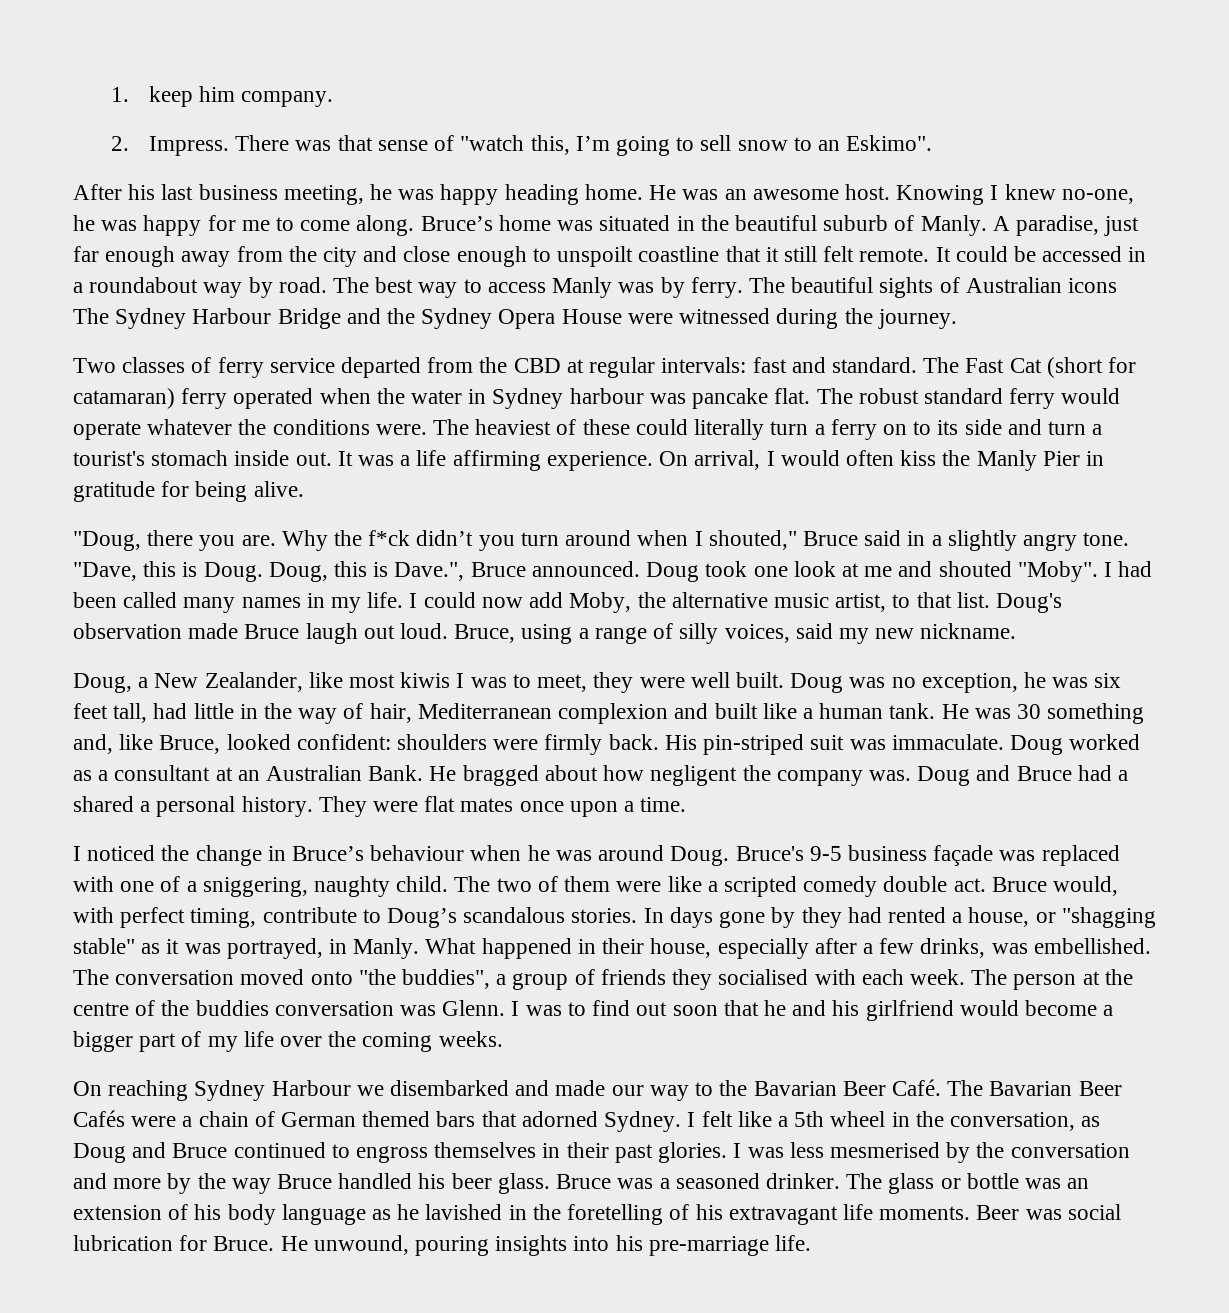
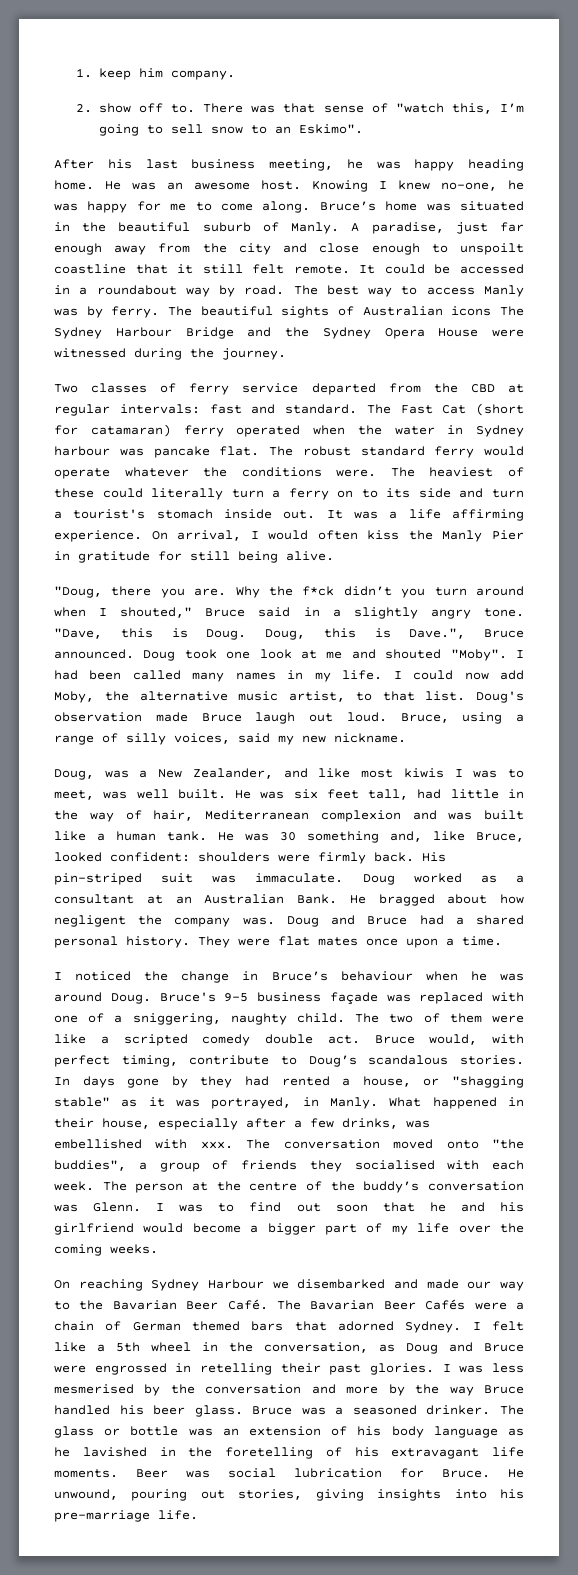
[149,136,230,156] Impress. -> [98,103,196,113] show off to.
(190, 489) none -> [190,551,230,561] still
(132, 683) none -> [104,770,129,778] was
(303, 682) none -> [283,768,308,778] and
[593,672,1046,693] they were well built. Doug was no exception, he -> [103,789,252,799] was well built. He
(709, 711) none -> [448,812,473,820] was
[140,801,151,812] a -> (524, 920) none
[1033,938,1151,954] embellished. -> [54,1139,233,1149] embellished with xxx.
[195,1000,269,1016] buddies -> [363,1181,420,1193] buddy’s
[233,1142,561,1163] continued to engross themselves in -> [54,1363,272,1375] were engrossed in retelling
(490, 1246) none -> [200,1489,364,1501] out stories, giving

